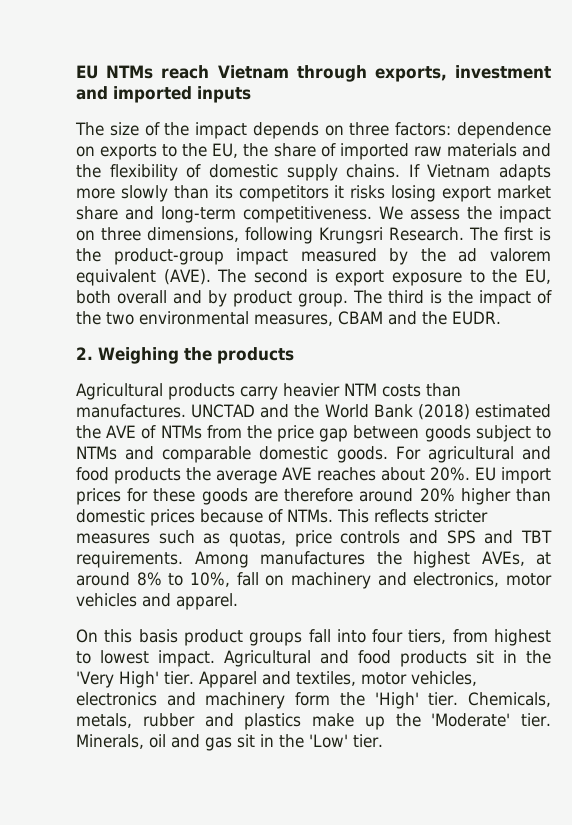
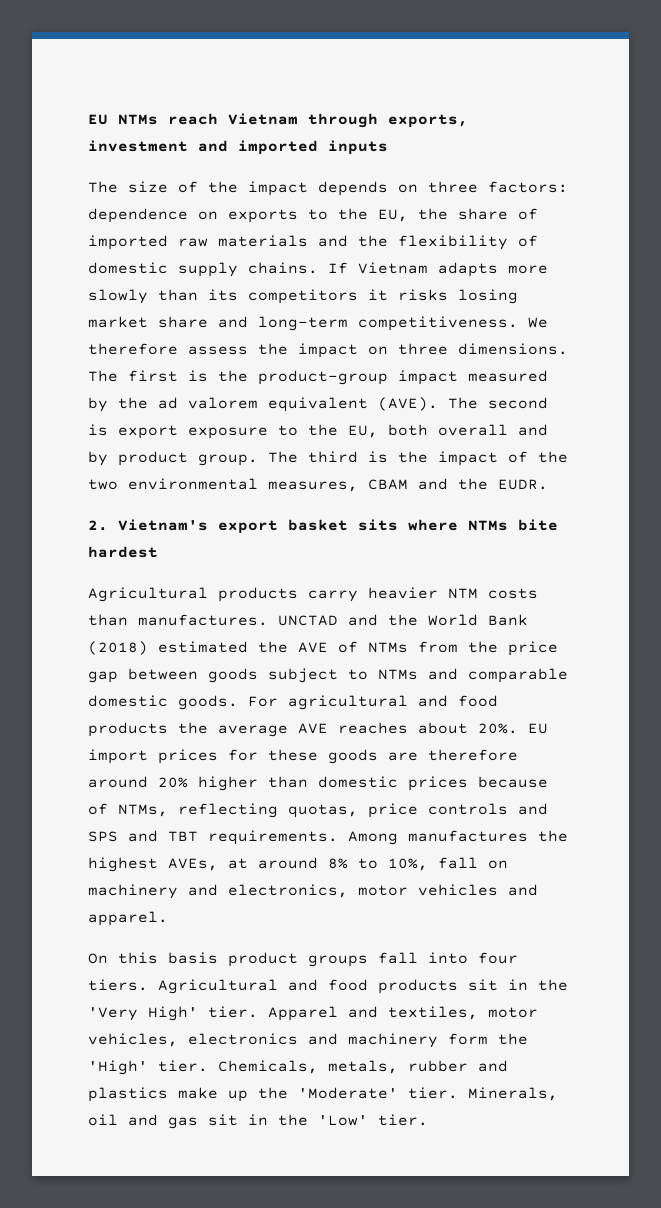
[442,186,492,202] export -> (518, 296) none
(404, 213) none -> [88,343,178,355] therefore
[147,227,464,244] dimensions, following Krungsri Research. -> [458,343,568,355] dimensions.
[98,347,294,364] Weighing the products -> [118,519,558,534] [88,546,158,558] Vietnam's export basket sits where NTMs bite hardest
[287,509,488,523] [76,530,221,544] NTMs. This reflects stricter measures such as -> [118,803,278,818] NTMs, reflecting
[408,629,551,646] [76,650,215,667] tiers, from highest to lowest impact. -> [88,979,148,991] tiers.

